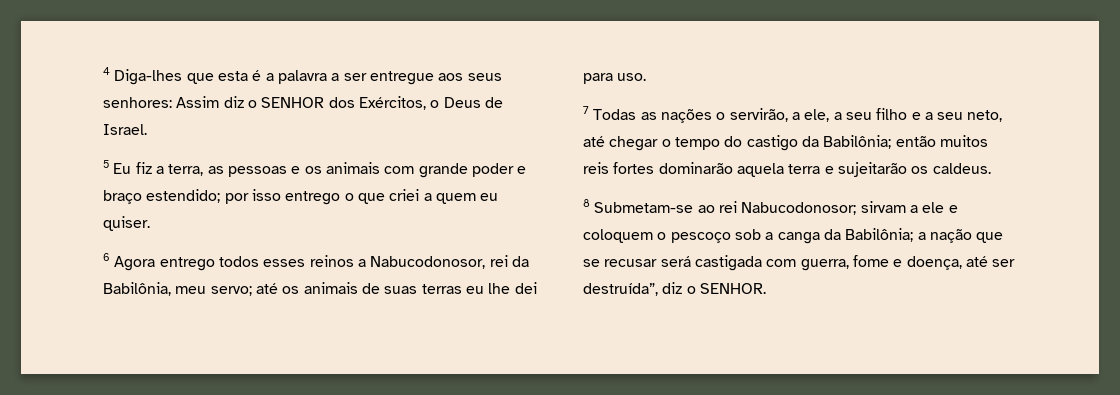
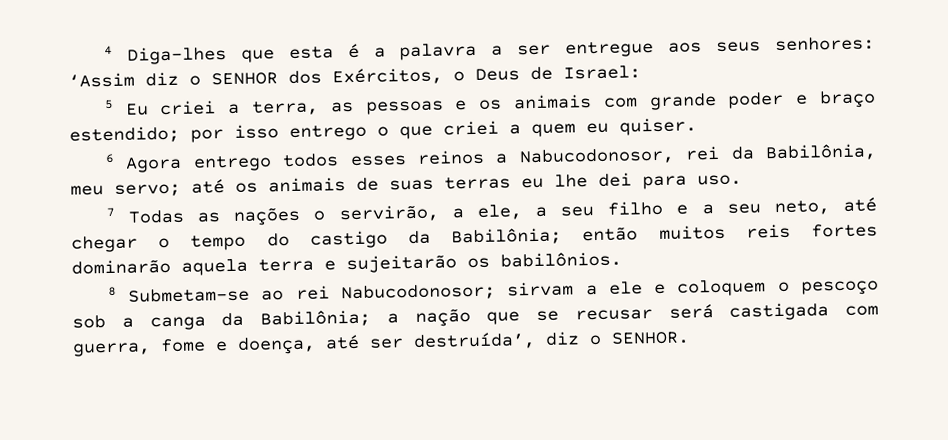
[176,96,220,108] Assim -> [68,72,135,88] ‘Assim
[103,124,147,135] Israel. -> [563,65,641,80] Israel:
[135,162,152,174] fiz -> [160,100,217,116] criei
[932,163,991,174] caldeus. -> [500,251,622,268] babilônios.
[583,283,658,296] destruída”, -> [413,332,536,350] destruída’,

